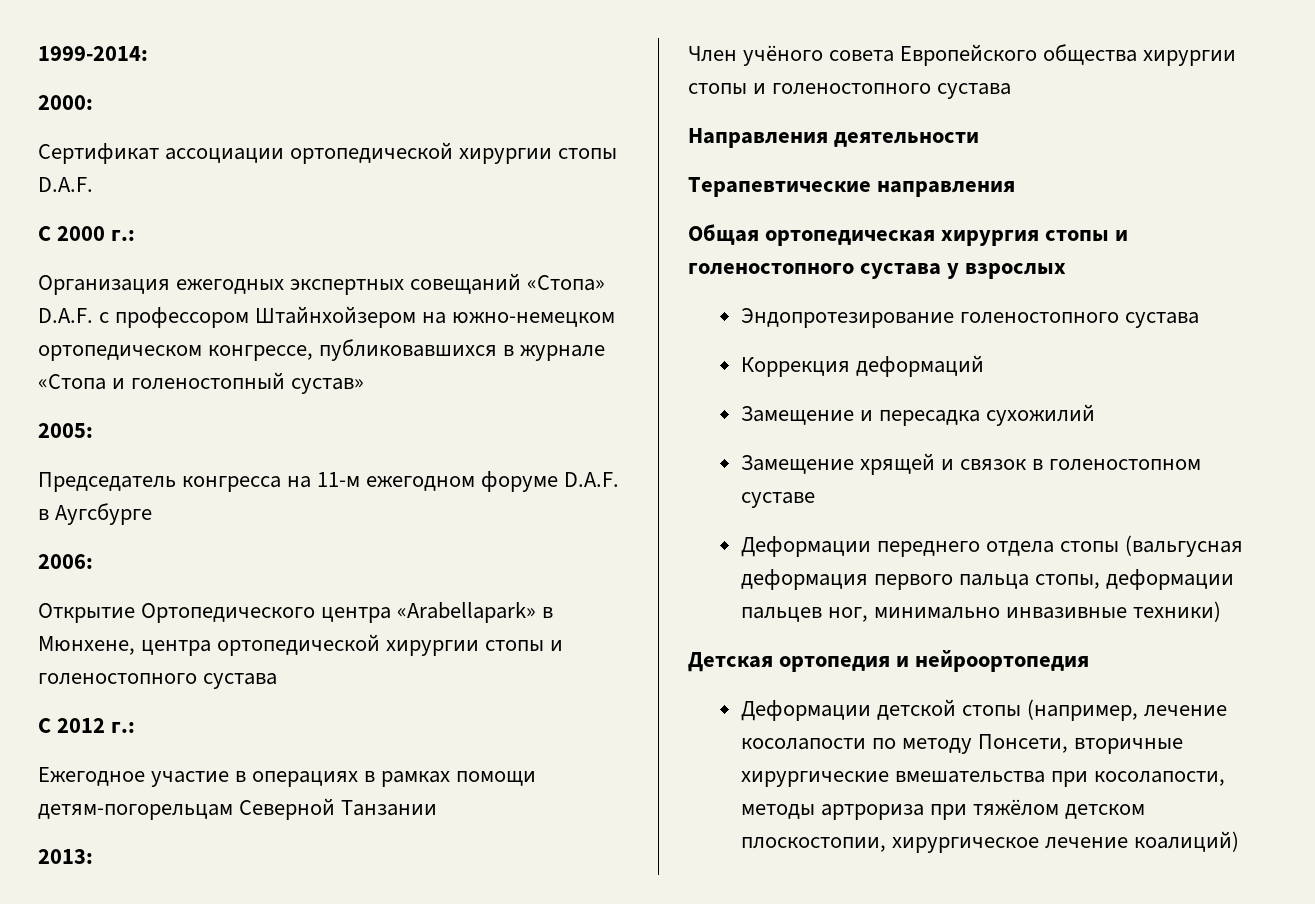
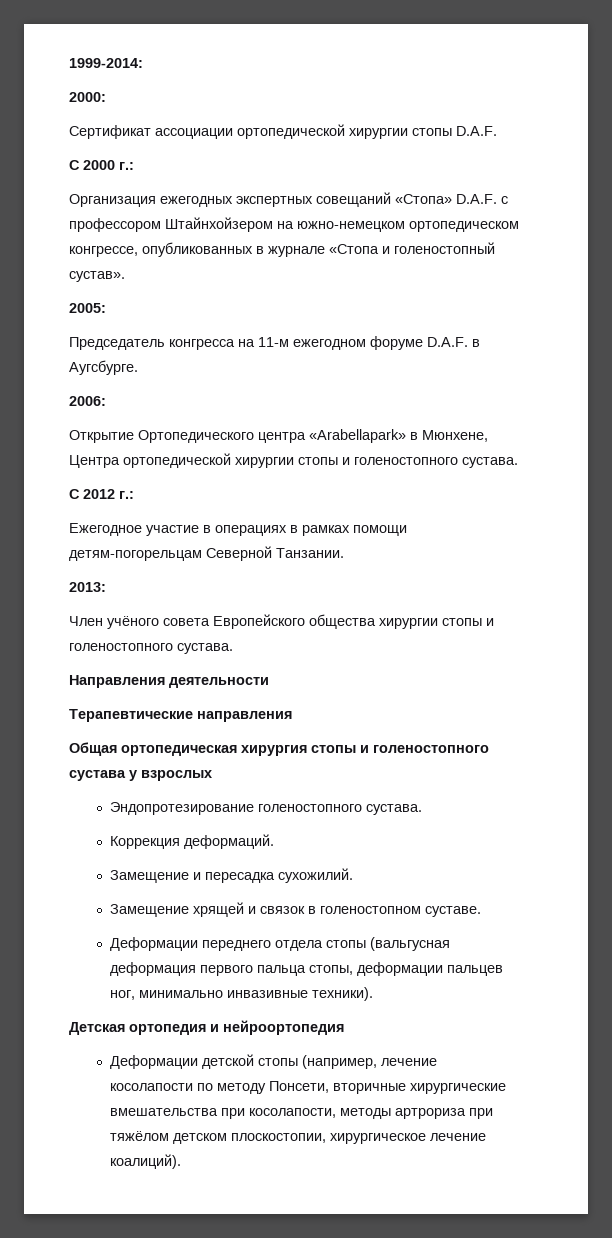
[319,339,498,361] публиковавшихся -> [142,242,253,257] опубликованных
[291,378,365,394] сустав» -> [69,271,125,282] сустав».
[55,503,153,525] Аугсбурге -> [69,360,138,375] Аугсбурге.
[141,640,212,656] центра -> [69,455,120,468] Центра
[203,673,278,689] сустава -> [462,457,518,468] сустава.
[341,800,438,816] Танзании -> [276,548,344,558] Танзании.
[937,83,1012,99] сустава -> [177,643,233,654] сустава.
[1125,312,1200,328] сустава -> [366,804,423,815] сустава.
[856,355,985,377] деформаций -> [184,834,275,849] деформаций.
[986,404,1096,426] сухожилий -> [278,868,354,883] сухожилий.
[740,492,815,508] суставе -> [425,906,482,917] суставе.
[1133,601,1222,622] техники) -> [312,987,374,1001] техники).
[1134,831,1240,852] коалиций) -> [110,1154,182,1169] коалиций).

